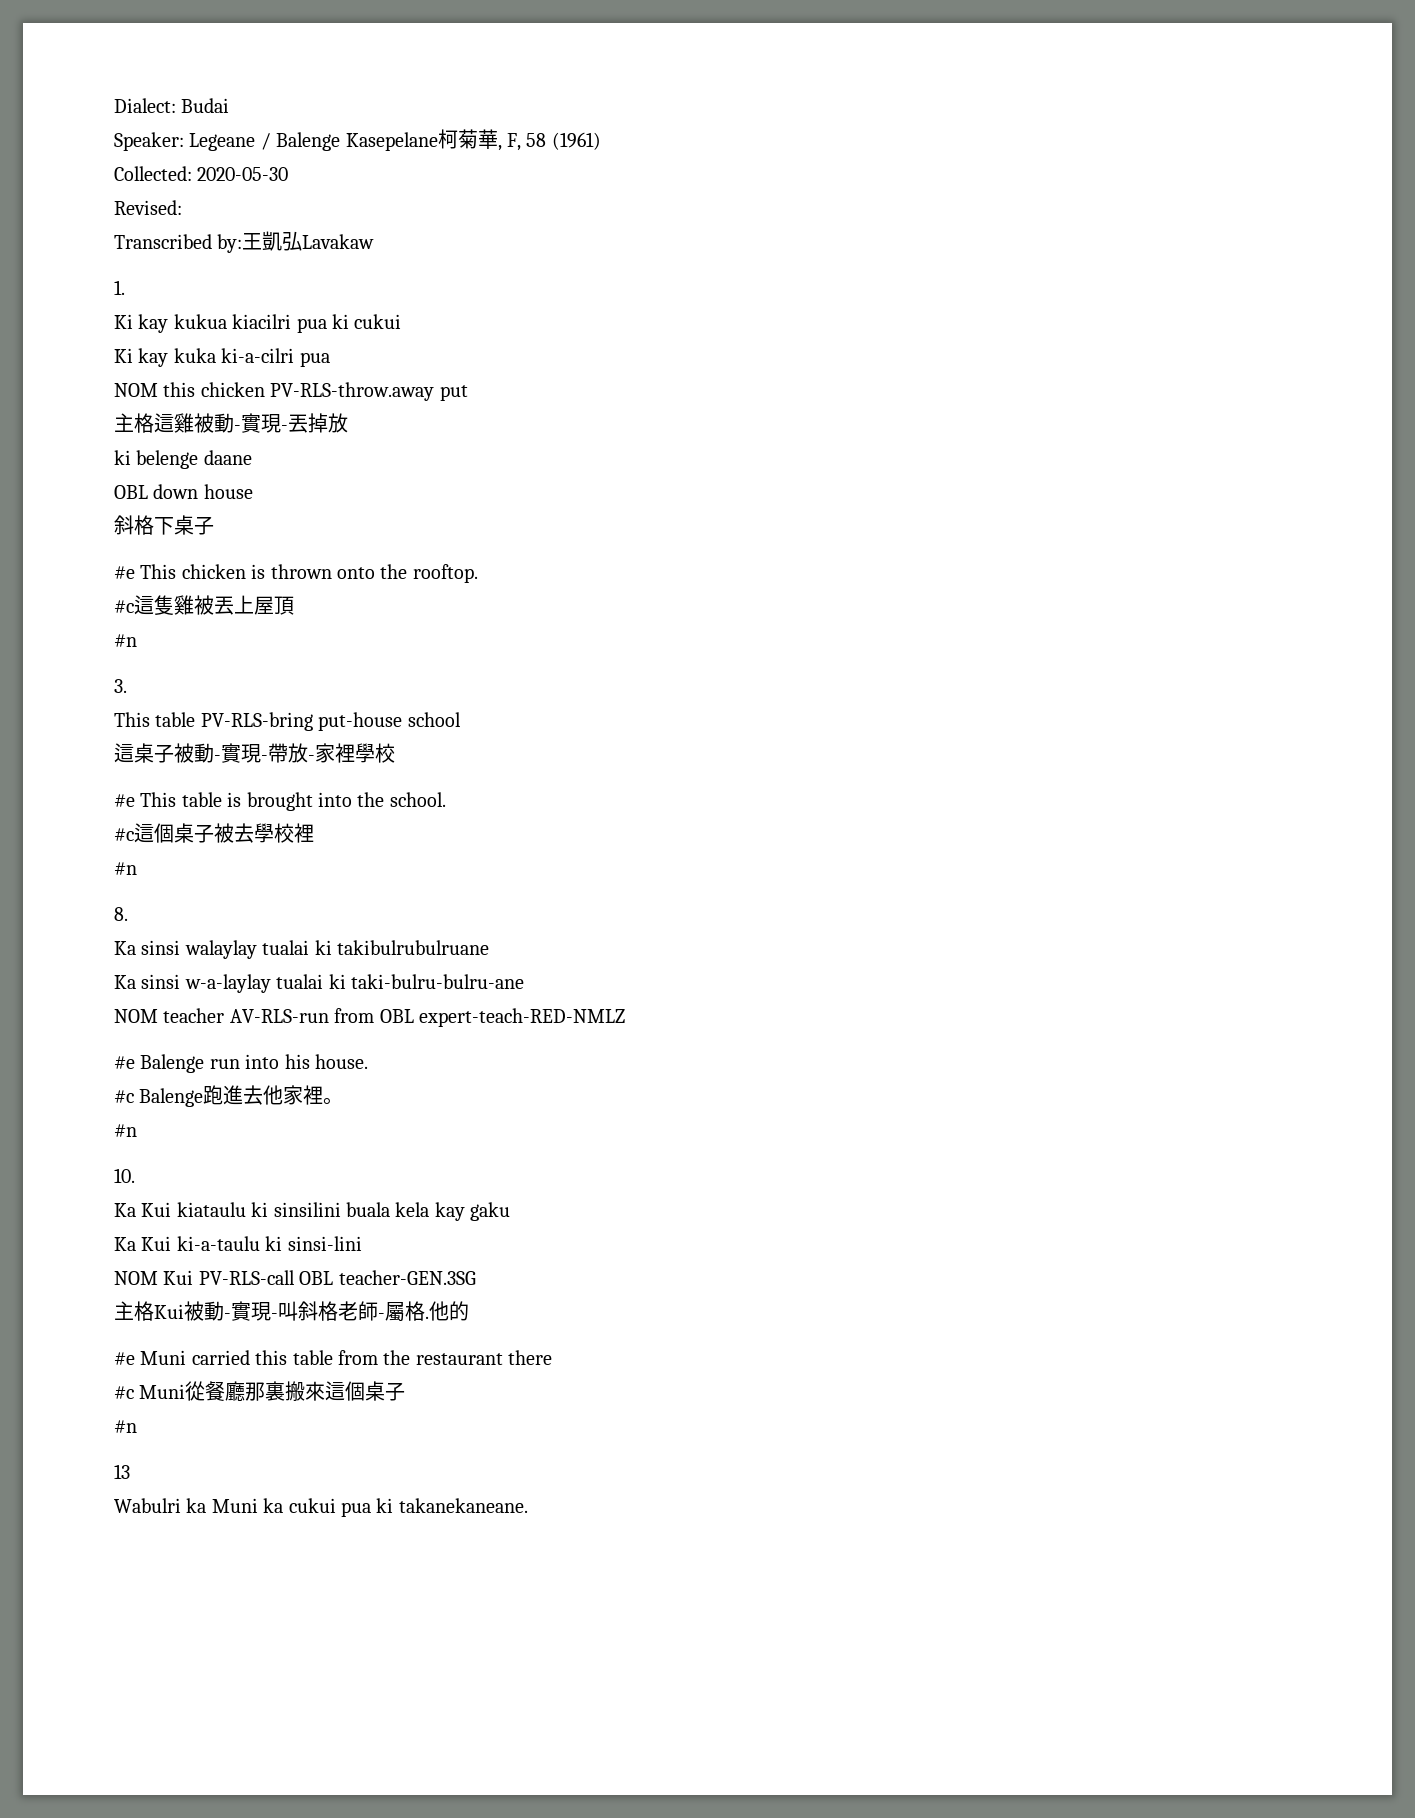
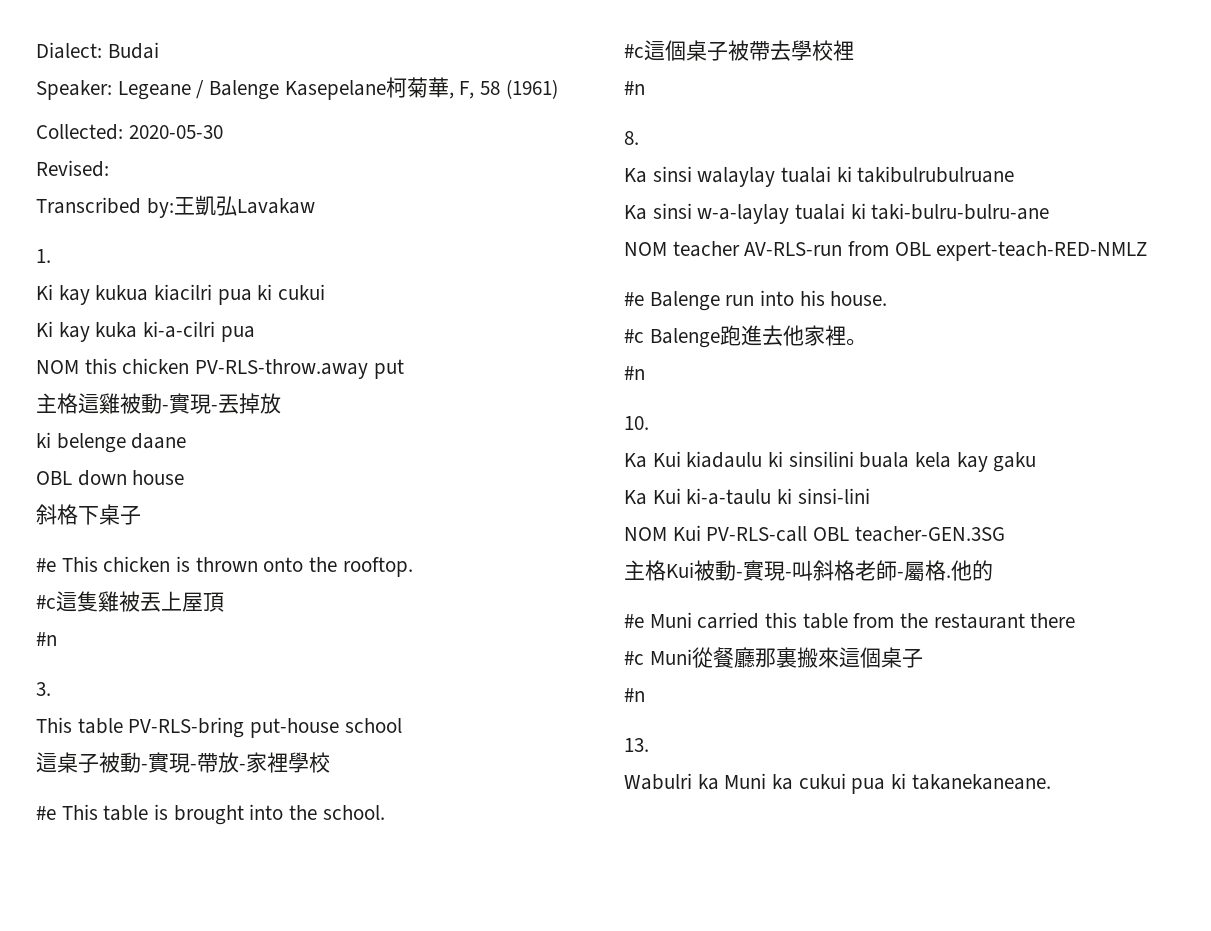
(234, 833) none -> [749,41,770,61] 帶
[176,1202,246,1217] kiataulu -> [686,451,763,468] kiadaulu
[114,1464,130,1479] 13 -> [624,738,649,752] 13.

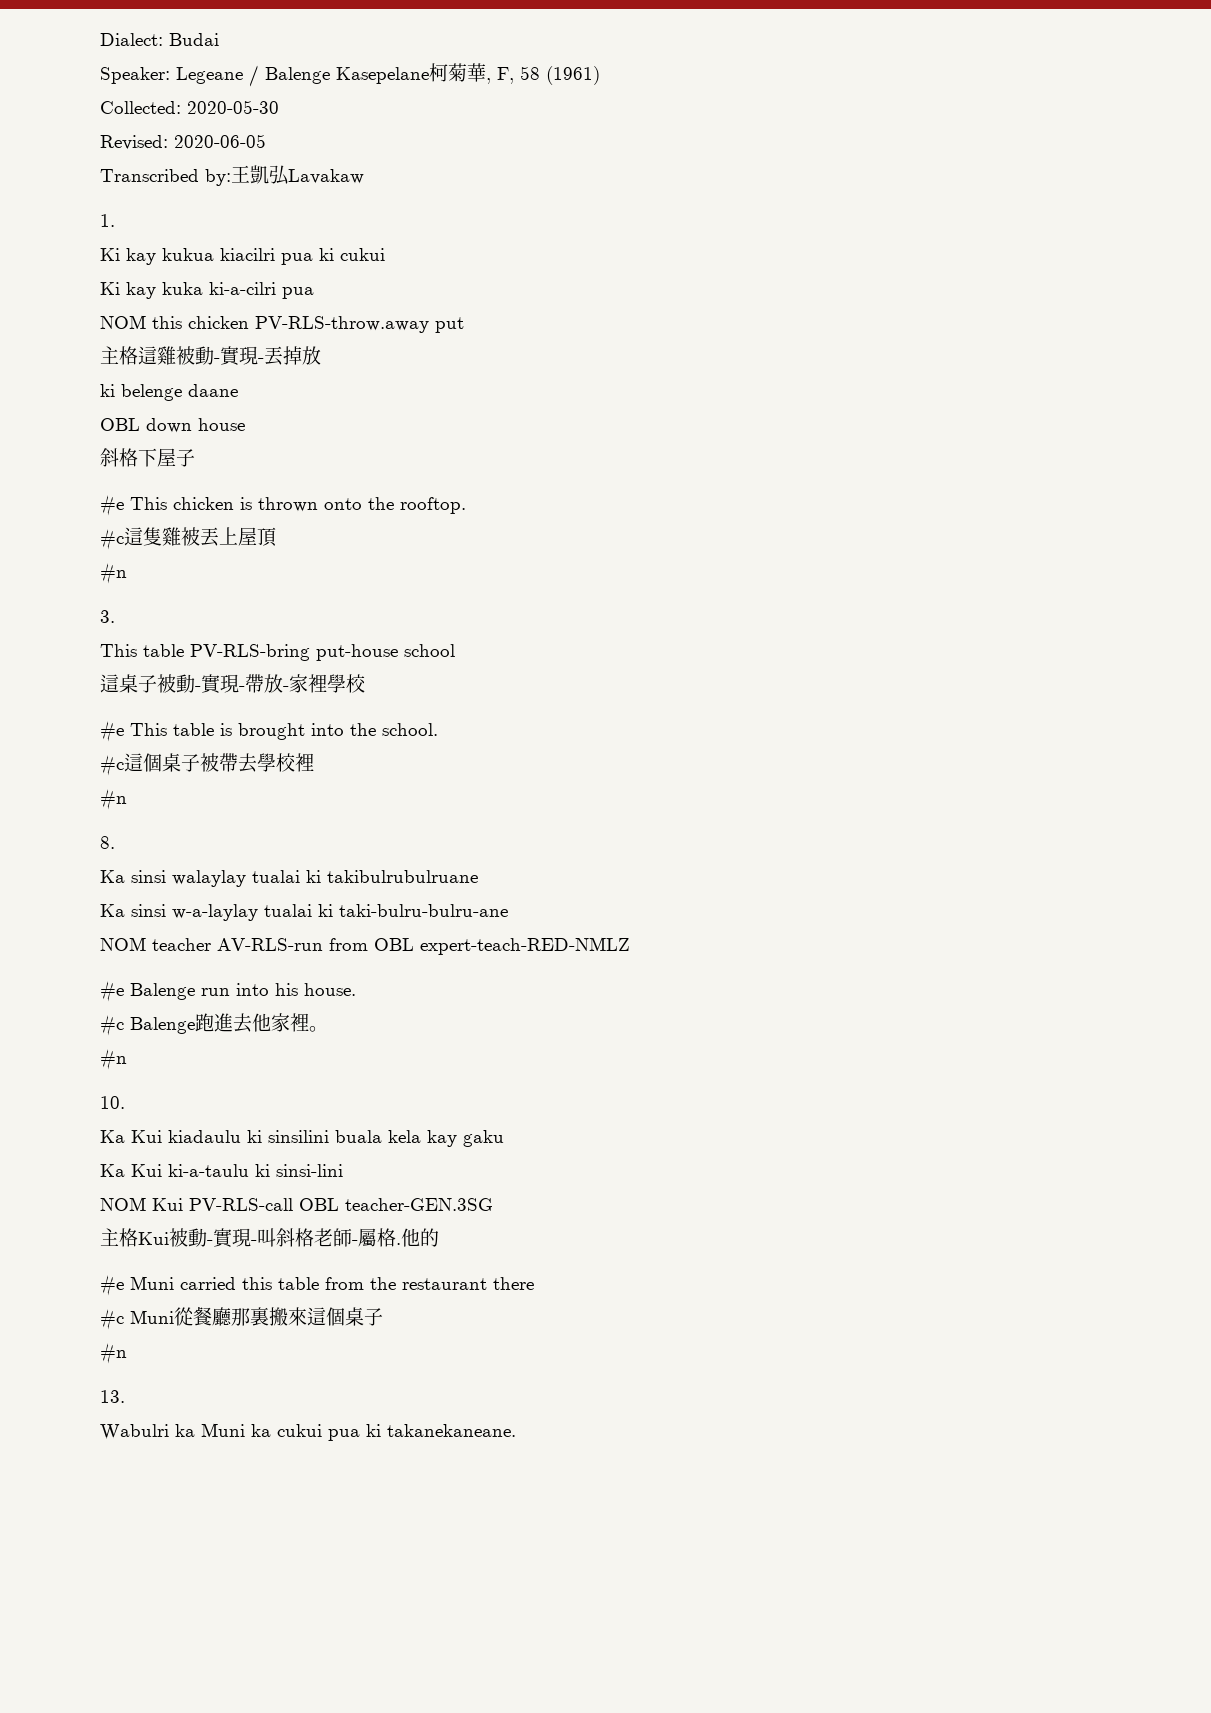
(109, 168) none -> [174,134,266,148] 2020-06-05
[99,504,120,525] 桌 -> [157,448,176,467] 屋

